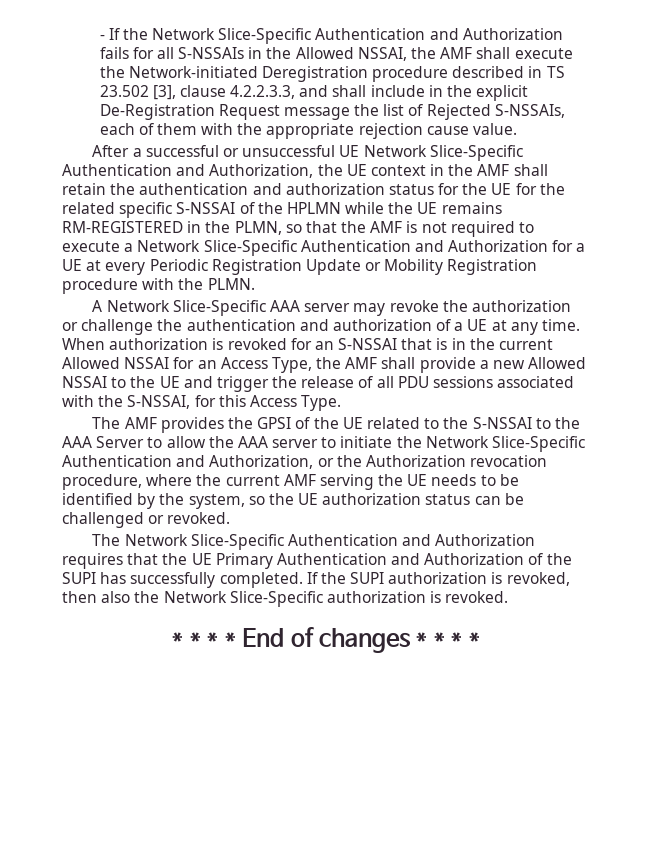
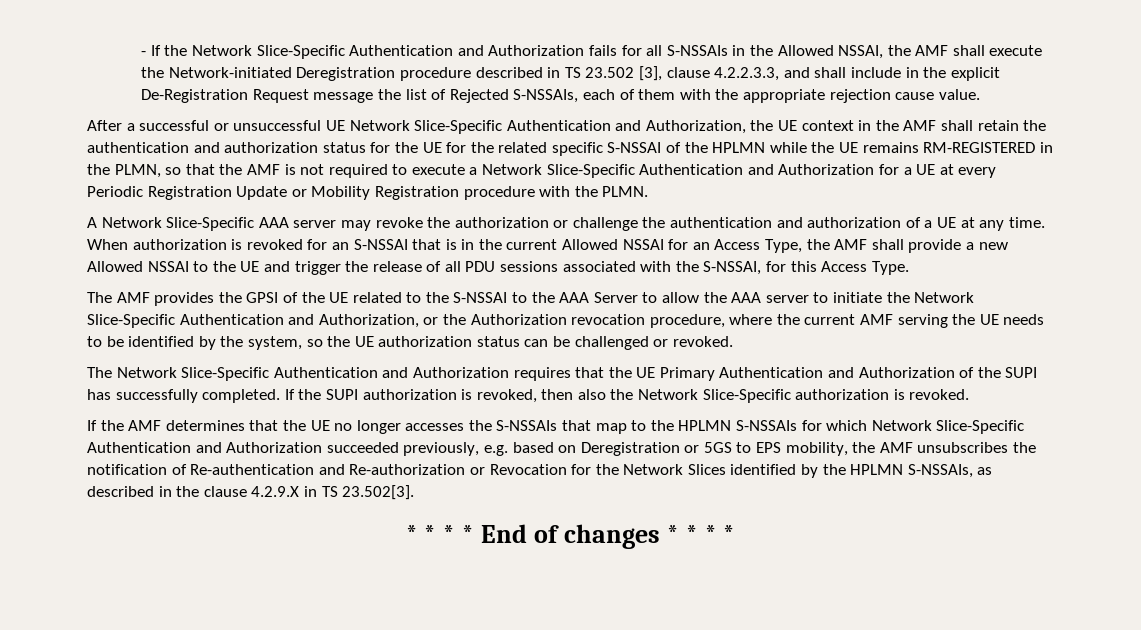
(509, 597) none -> [87,420,1025,434] [87,442,1037,456] [87,464,993,478] [87,485,415,500] // If the AMF determines that the UE no longer accesses the S-NSSAIs that map to the HPLMN S-NSSAIs for which Network Slice-Specific Authentication and Authorization succeeded previously, e.g. based on Deregistration or 5GS to EPS mobility, the AMF unsubscribes the notification of Re-authentication and Re-authorization or Revocation for the Network Slices identified by the HPLMN S-NSSAIs, as described in the clause 4.2.9.X in TS 23.502[3].

